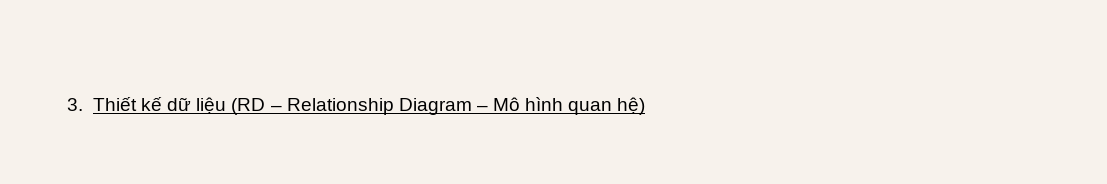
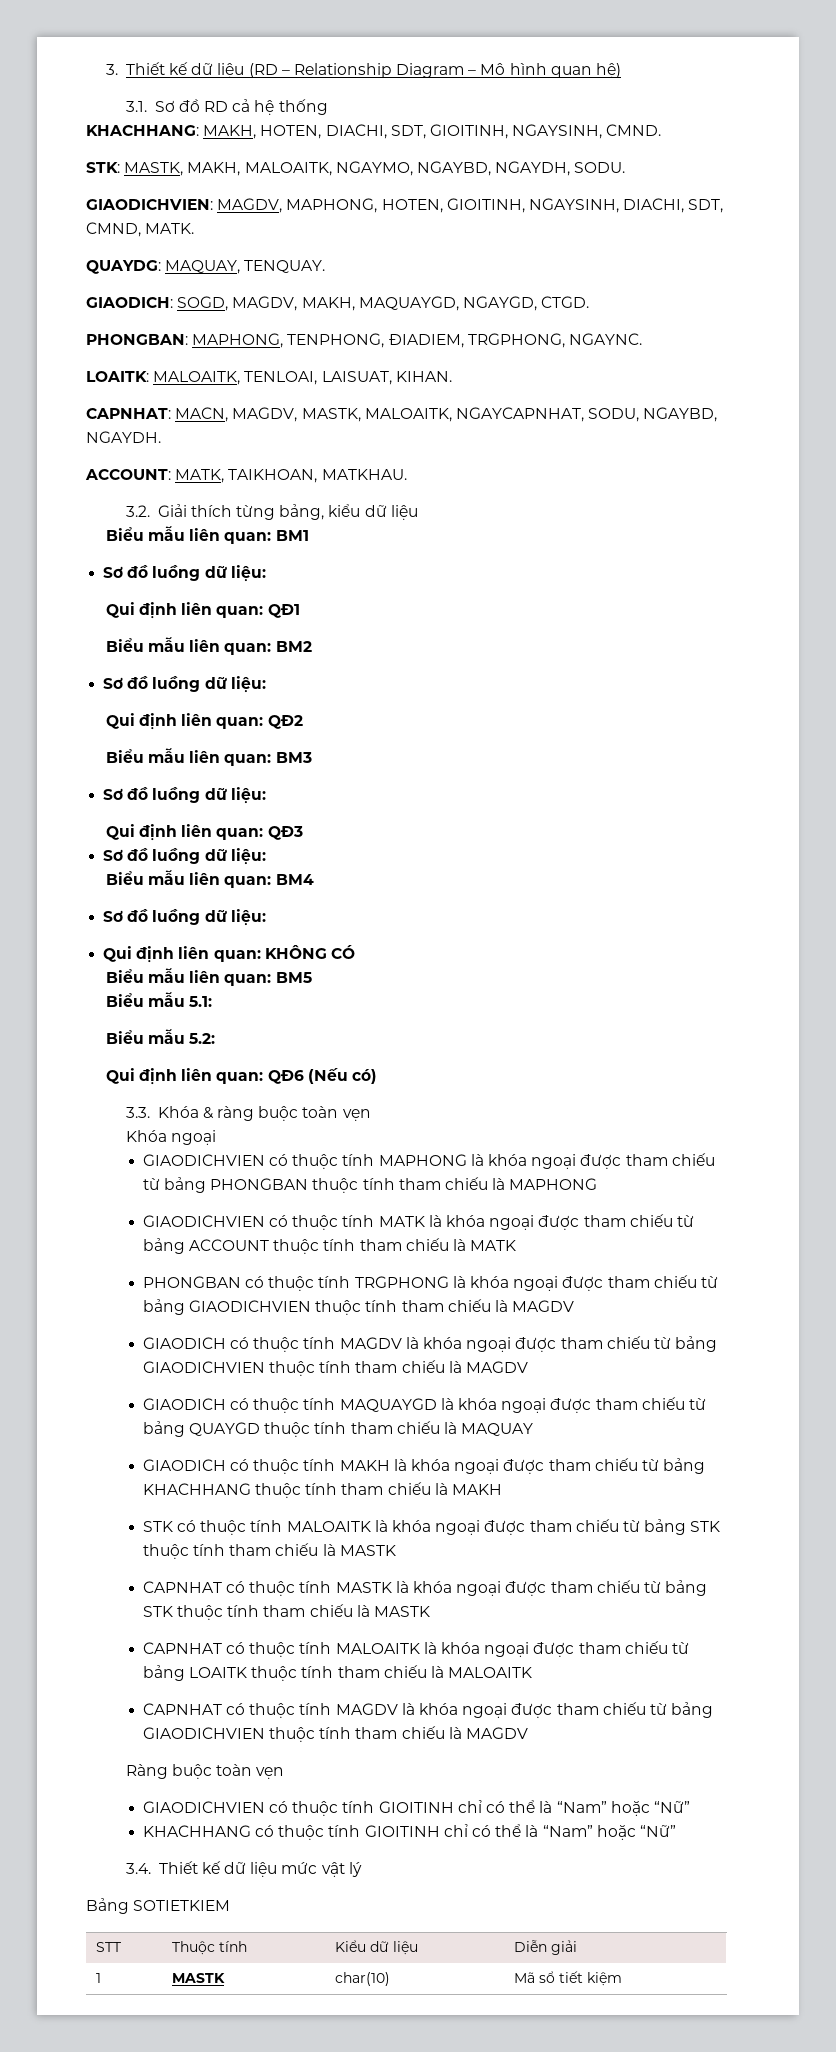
(646, 106) none -> [125,99,328,115] [86,124,662,139] [86,161,626,176] [86,198,724,213] [86,222,195,237] [86,260,326,274] [86,296,590,311] [86,333,642,348] [86,371,452,385] [86,407,718,422] [86,431,161,443] [85,469,407,483] [125,504,418,520] [105,526,309,544] [103,565,266,582] [105,602,300,619] [105,637,312,655] [103,676,266,693] [105,713,303,730] [105,748,312,766] [103,787,266,804] [105,824,303,841] [103,848,266,865] [105,870,314,888] [103,909,266,926] [103,945,355,963] [105,968,312,986] [105,992,213,1007] [105,1029,216,1044] [105,1068,378,1085] [125,1106,371,1121] [125,1130,217,1145] [142,1153,715,1169] [142,1177,598,1193] [142,1214,694,1230] [142,1238,517,1254] [142,1275,718,1291] [142,1299,575,1315] [142,1336,718,1352] [142,1360,528,1376] [142,1397,706,1413] [142,1421,534,1437] [142,1458,706,1474] [142,1482,502,1498] [142,1519,721,1535] [142,1543,396,1559] [142,1580,708,1596] [142,1604,430,1620] [142,1641,689,1657] [142,1665,533,1681] [142,1702,714,1718] [142,1726,528,1742] [125,1764,285,1779] [142,1800,690,1816] [142,1824,676,1840] [125,1861,362,1877] [86,1898,231,1914] [95,1942,121,1952] [171,1941,247,1955] [334,1940,418,1955] [513,1940,577,1955] [95,1973,101,1983] [171,1973,225,1983] [334,1972,390,1986] [513,1971,622,1986] // 3.1. Sơ đồ RD cả hệ thống // KHACHHANG: MAKH, HOTEN, DIACHI, SDT, GIOITINH, NGAYSINH, CMND. // STK: MASTK, MAKH, MALOAITK, NGAYMO, NGAYBD, NGAYDH, SODU. // GIAODICHVIEN: MAGDV, MAPHONG, HOTEN, GIOITINH, NGAYSINH, DIACHI, SDT, CMND, MATK. // QUAYDG: MAQUAY, TENQUAY. // GIAODICH: SOGD, MAGDV, MAKH, MAQUAYGD, NGAYGD, CTGD. // PHONGBAN: MAPHONG, TENPHONG, ĐIADIEM, TRGPHONG, NGAYNC. // LOAITK: MALOAITK, TENLOAI, LAISUAT, KIHAN. // CAPNHAT: MACN, MAGDV, MASTK, MALOAITK, NGAYCAPNHAT, SODU, NGAYBD, NGAYDH. // ACCOUNT: MATK, TAIKHOAN, MATKHAU. // 3.2. Giải thích từng bảng, kiểu dữ liệu // Biểu mẫu liên quan: BM1 // Sơ đồ luồng dữ liệu: // Qui định liên quan: QĐ1 // Biểu mẫu liên quan: BM2 // Sơ đồ luồng dữ liệu: // Qui định liên quan: QĐ2 // Biểu mẫu liên quan: BM3 // Sơ đồ luồng dữ liệu: // Qui định liên quan: QĐ3 // Sơ đồ luồng dữ liệu: // Biểu mẫu liên quan: BM4 // Sơ đồ luồng dữ liệu: // Qui định liên quan: KHÔNG CÓ // Biểu mẫu liên quan: BM5 // Biểu mẫu 5.1: // Biểu mẫu 5.2: // Qui định liên quan: QĐ6 (Nếu có) // 3.3. Khóa & ràng buộc toàn vẹn // Khóa ngoại // GIAODICHVIEN có thuộc tính MAPHONG là khóa ngoại được tham chiếu từ bảng PHONGBAN thuộc tính tham chiếu là MAPHONG // GIAODICHVIEN có thuộc tính MATK là khóa ngoại được tham chiếu từ bảng ACCOUNT thuộc tính tham chiếu là MATK // PHONGBAN có thuộc tính TRGPHONG là khóa ngoại được tham chiếu từ bảng GIAODICHVIEN thuộc tính tham chiếu là MAGDV // GIAODICH có thuộc tính MAGDV là khóa ngoại được tham chiếu từ bảng GIAODICHVIEN thuộc tính tham chiếu là MAGDV // GIAODICH có thuộc tính MAQUAYGD là khóa ngoại được tham chiếu từ bảng QUAYGD thuộc tính tham chiếu là MAQUAY // GIAODICH có thuộc tính MAKH là khóa ngoại được tham chiếu từ bảng KHACHHANG thuộc tính tham chiếu là MAKH // STK có thuộc tính MALOAITK là khóa ngoại được tham chiếu từ bảng STK thuộc tính tham chiếu là MASTK // CAPNHAT có thuộc tính MASTK là khóa ngoại được tham chiếu từ bảng STK thuộc tính tham chiếu là MASTK // CAPNHAT có thuộc tính MALOAITK là khóa ngoại được tham chiếu từ bảng LOAITK thuộc tính tham chiếu là MALOAITK // CAPNHAT có thuộc tính MAGDV là khóa ngoại được tham chiếu từ bảng GIAODICHVIEN thuộc tính tham chiếu là MAGDV // Ràng buộc toàn vẹn // GIAODICHVIEN có thuộc tính GIOITINH chỉ có thể là “Nam” hoặc “Nữ” // KHACHHANG có thuộc tính GIOITINH chỉ có thể là “Nam” hoặc “Nữ” // 3.4. Thiết kế dữ liệu mức vật lý // Bảng SOTIETKIEM // STT | Thuộc tính | Kiểu dữ liệu | Diễn giải // 1 | MASTK | char(10) | Mã sổ tiết kiệm

